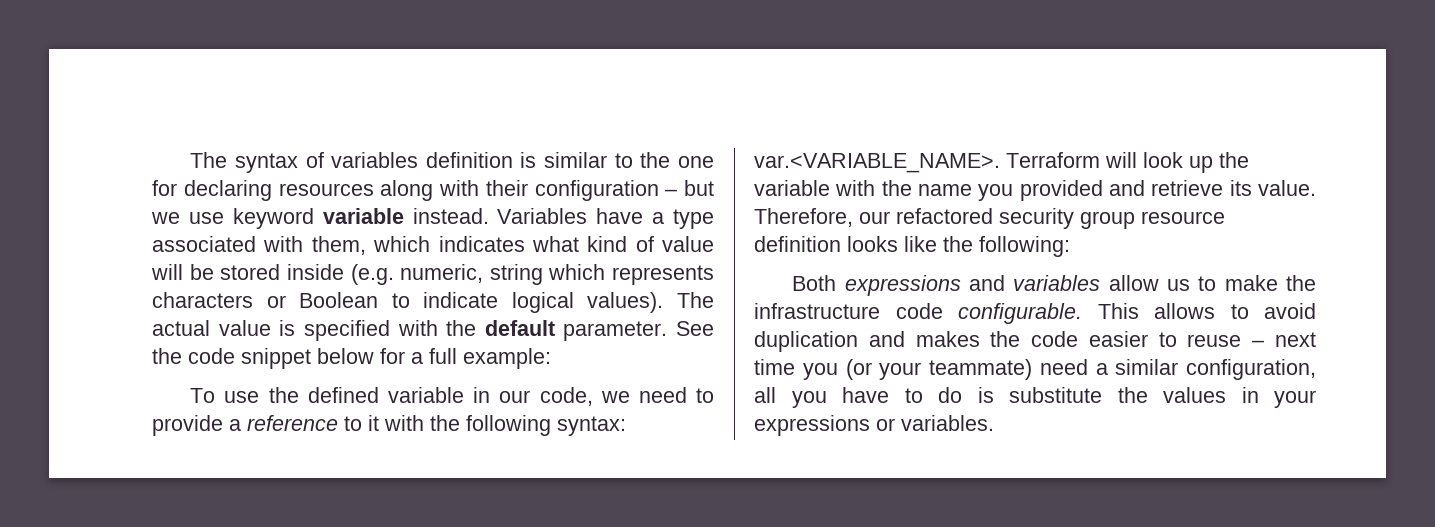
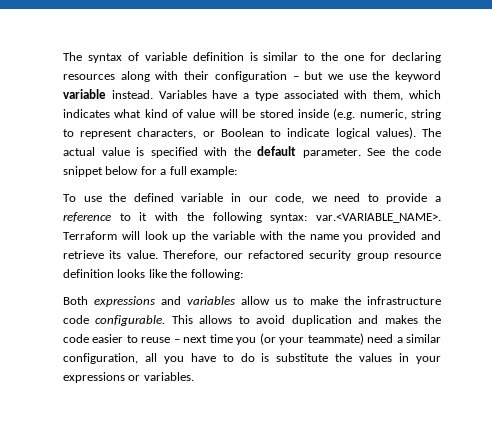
[331,152,419,168] variables -> [144,52,187,61] variable
(224, 218) none -> [372,71,390,80] the
[548,264,714,285] [152,292,253,308] which represents characters -> [63,128,197,139] to represent characters,

